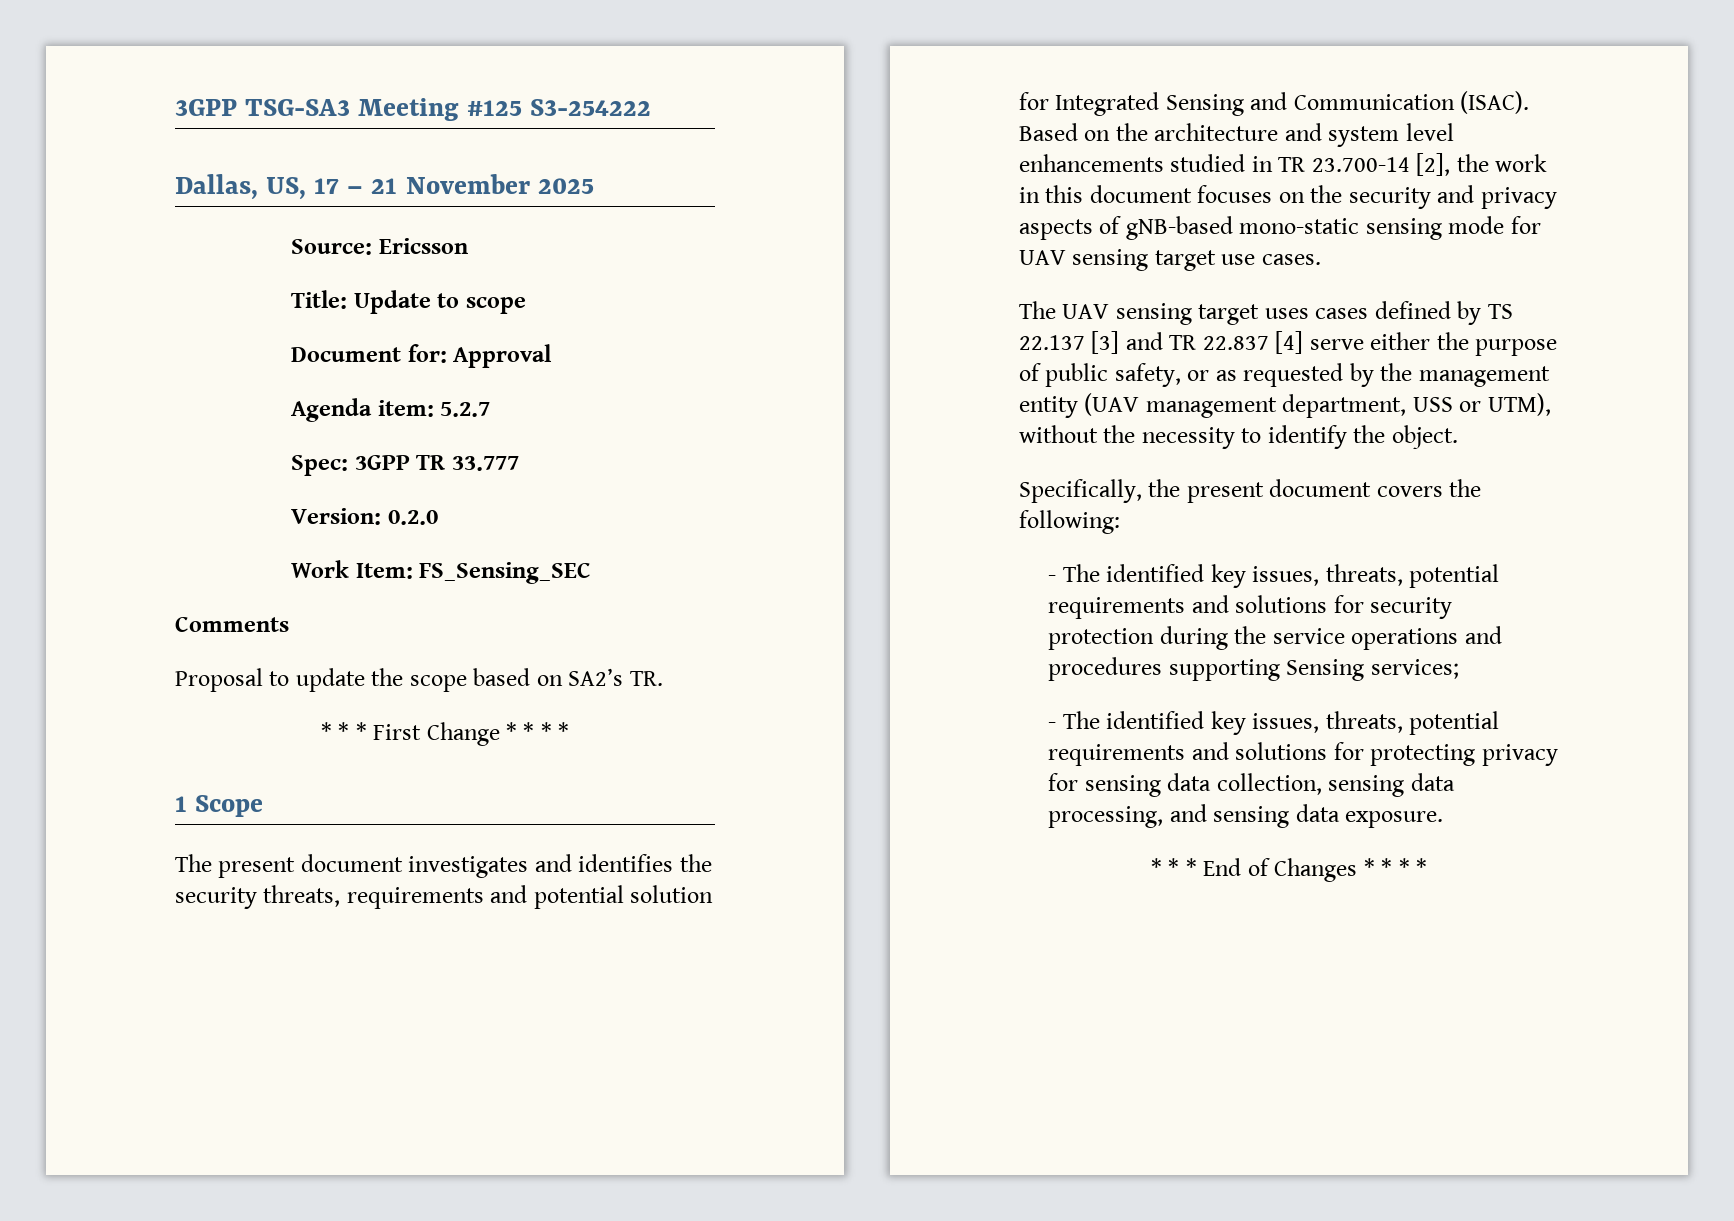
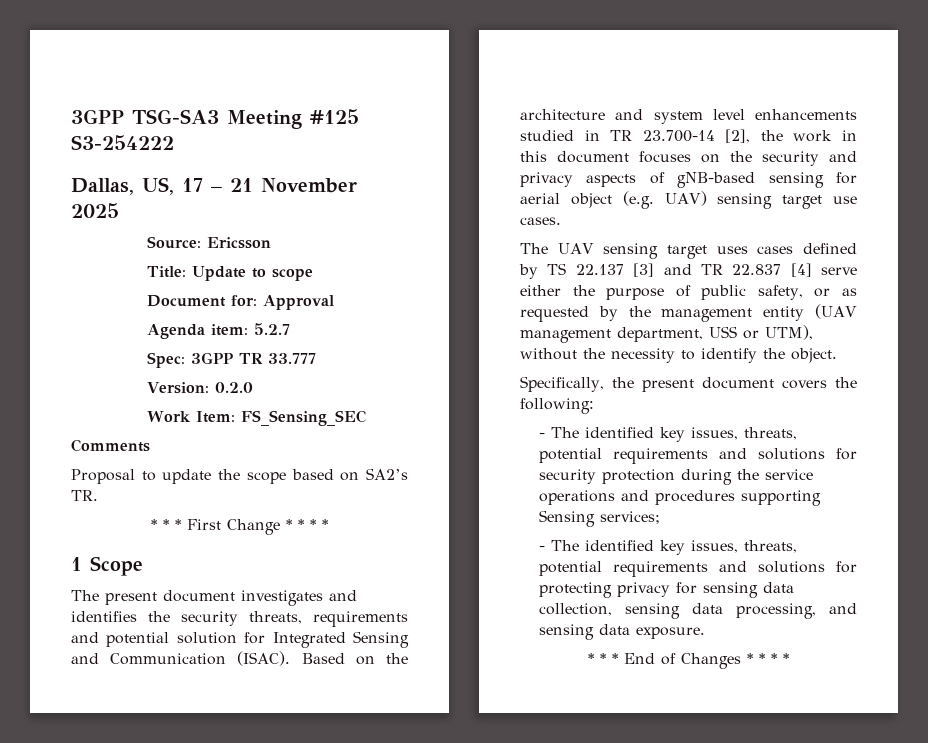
[1239,216,1541,240] [1019,250,1066,265] mono-static sensing mode for UAV -> [768,172,857,188] [520,191,707,209] sensing for aerial object (e.g. UAV)

